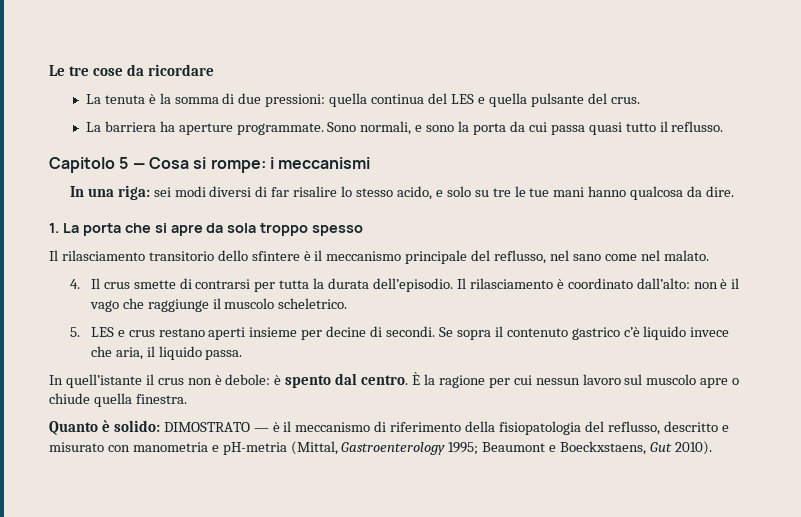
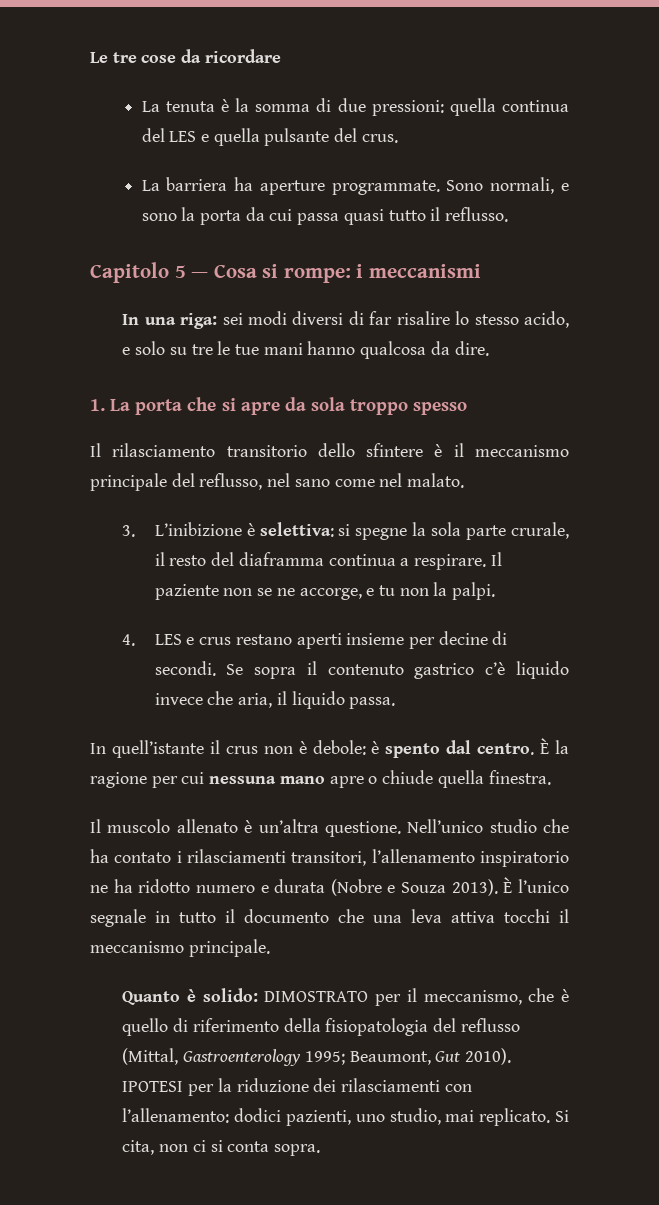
[69,278,740,292] [89,298,348,312] [69,327,80,337] 4. Il crus smette di contrarsi per tutta la durata dell’episodio. Il rilasciamento è coordinato dall’alto: non è il vago che raggiunge il muscolo scheletrico. // 5. -> [122,522,569,540] [154,552,502,570] [154,582,496,600] [122,634,136,646] 3. L’inibizione è selettiva: si spegne la sola parte crurale, il resto del diaframma continua a respirare. Il paziente non se ne accorge, e tu non la palpi. // 4.
[535,374,697,385] nessun lavoro sul muscolo -> [209,776,325,784] nessuna mano
[49,420,371,435] Quanto è solido: DIMOSTRATO — è il meccanismo -> [90,819,569,837] [90,849,569,867] [90,877,569,896] [90,909,569,927] [90,939,270,957] [122,988,569,1006] [122,1018,169,1036] Il muscolo allenato è un’altra questione. Nell’unico studio che ha contato i rilasciamenti transitori, l’allenamento inspiratorio ne ha ridotto numero e durata (Nobre e Souza 2013). È l’unico segnale in tutto il documento che una leva attiva tocchi il meccanismo principale. // Quanto è solido: DIMOSTRATO per il meccanismo, che è quello
[607,421,729,435] [49,441,712,455] reflusso, descritto e misurato con manometria e pH-metria (Mittal, Gastroenterology 1995; Beaumont e Boeckxstaens, Gut 2010). -> [460,1018,520,1032] [122,1048,511,1066] [122,1078,472,1096] [122,1108,570,1126] [122,1140,320,1156] reflusso (Mittal, Gastroenterology 1995; Beaumont, Gut 2010). IPOTESI per la riduzione dei rilasciamenti con l’allenamento: dodici pazienti, uno studio, mai replicato. Si cita, non ci si conta sopra.

